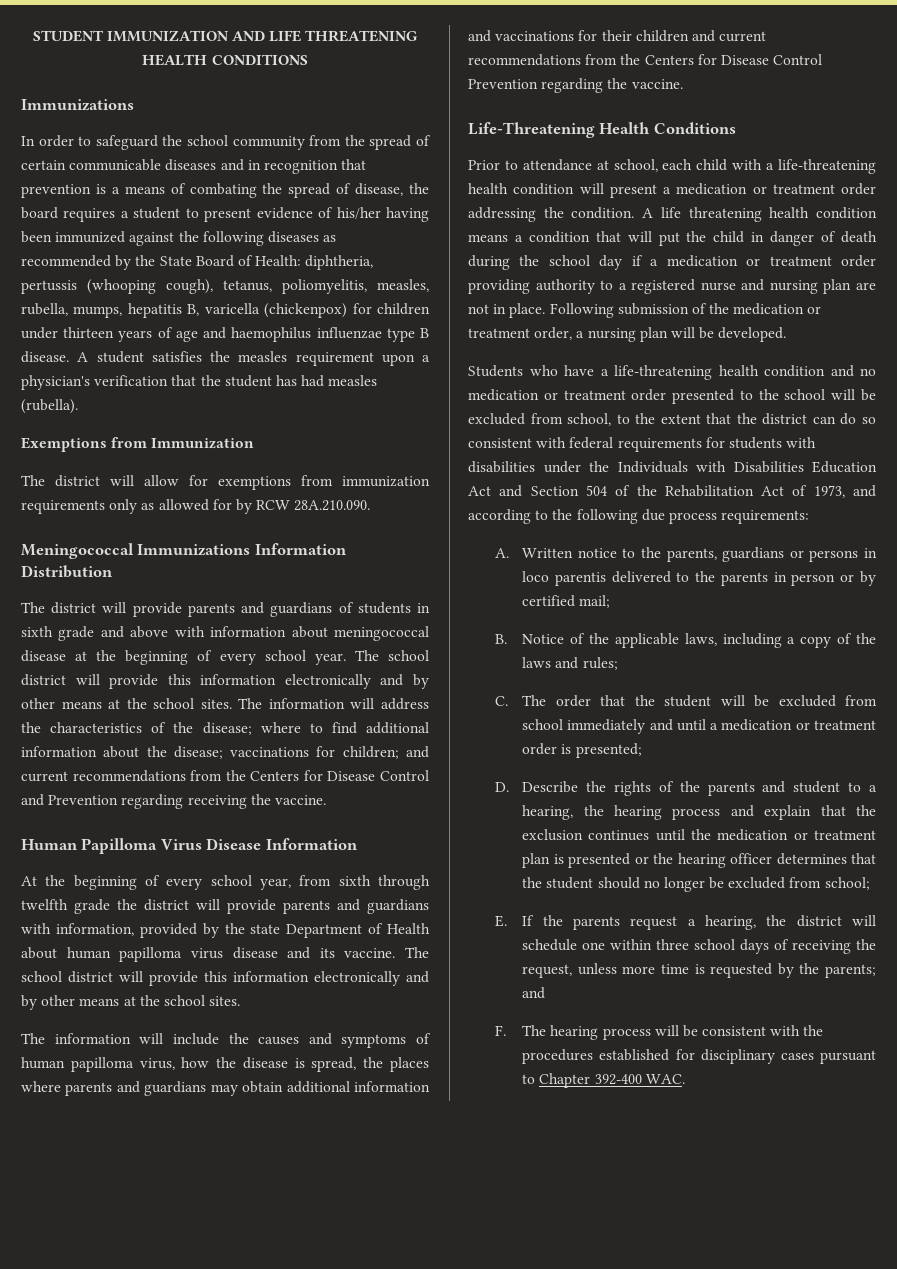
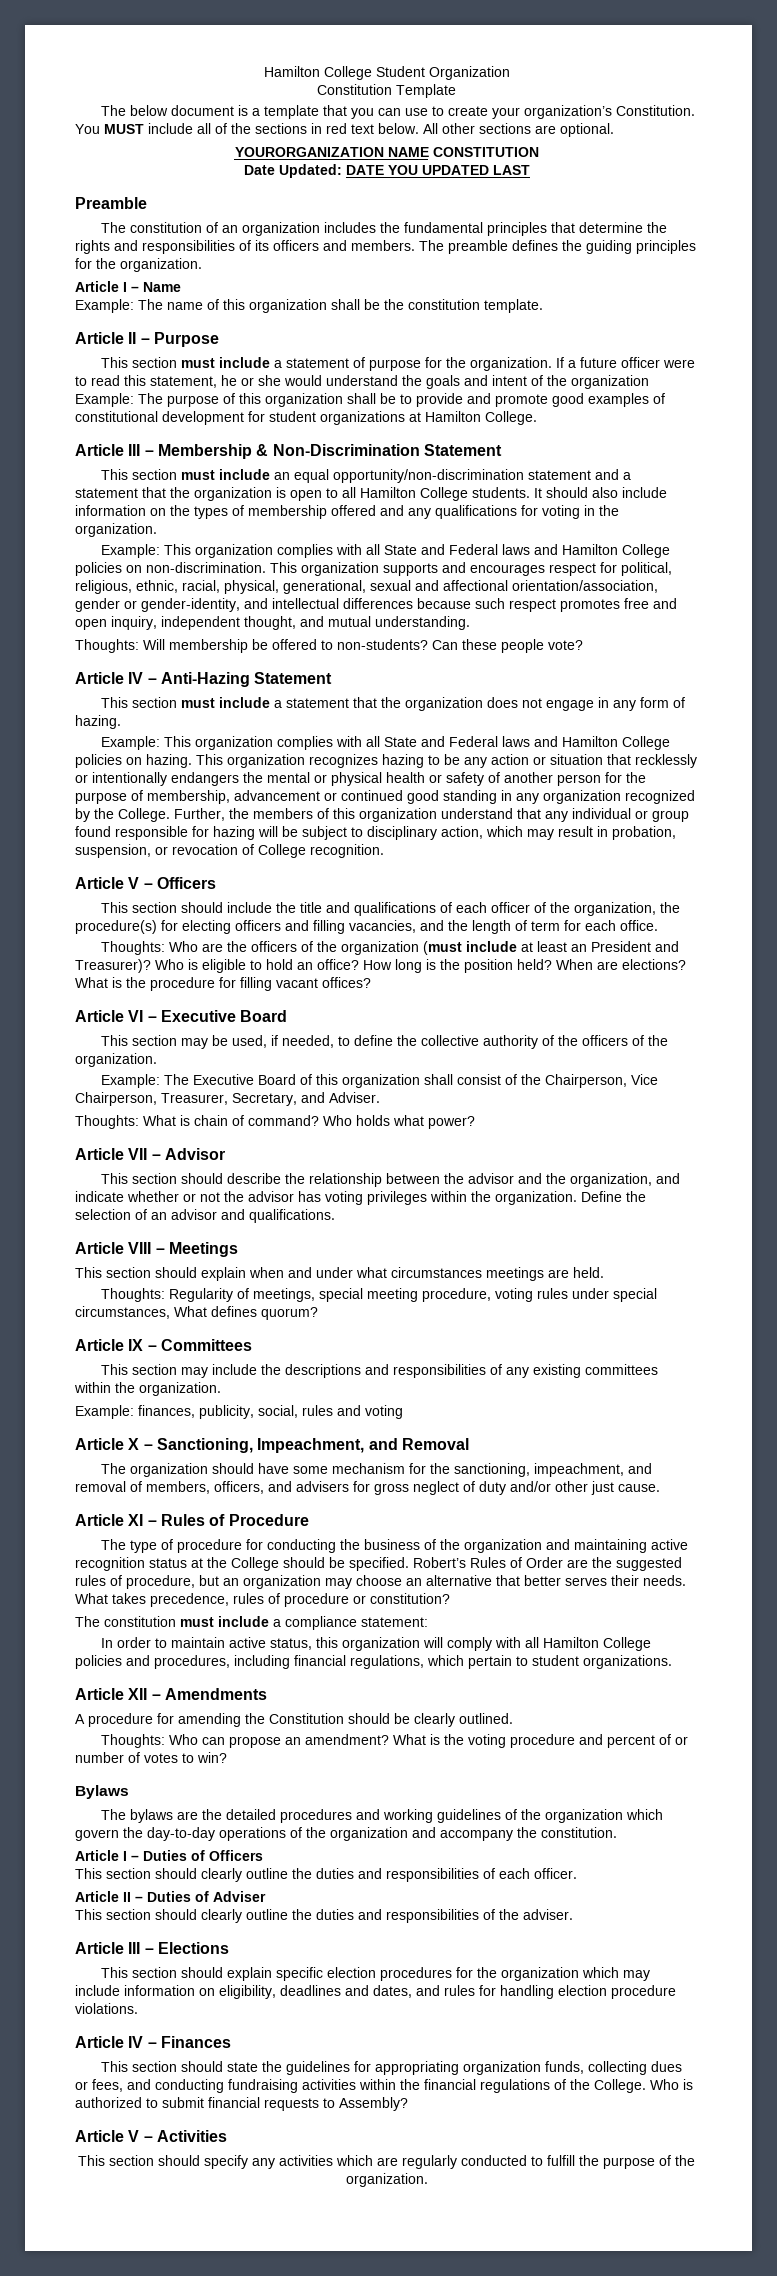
[32,30,418,42] [142,54,308,66] [21,99,134,111] [21,135,432,150] [21,159,367,174] [21,183,429,198] [21,207,430,222] [21,231,337,246] [21,255,374,270] [21,279,429,294] [21,303,430,318] [21,327,430,342] [21,351,430,366] [21,375,378,390] [21,399,78,414] [21,437,255,452] [21,475,430,490] [21,499,371,514] [21,543,347,559] [21,565,113,578] [21,602,431,617] [21,626,429,641] [21,650,429,665] [21,674,429,689] [21,698,429,710] [21,722,429,735] [21,746,429,759] [21,770,429,782] [21,794,326,809] [21,838,358,854] [21,875,430,890] [21,899,429,914] [21,923,430,938] [21,947,429,962] [21,971,429,986] [21,995,241,1010] [21,1033,431,1048] [21,1057,429,1072] [21,1081,430,1096] [468,30,767,42] [468,54,823,66] [468,78,683,93] [468,122,736,138] [468,159,876,174] [468,183,876,198] [468,207,877,222] [468,231,878,246] [468,255,876,270] [468,279,876,294] [468,303,822,318] [468,327,787,342] [468,365,876,380] [468,389,876,404] [468,413,876,426] [468,437,817,452] [468,461,877,473] [468,485,876,498] [468,509,810,524] [495,547,877,562] [522,571,876,586] [522,595,611,608] [495,633,877,648] [522,657,618,670] [495,695,877,707] [522,719,876,734] [522,743,642,758] [495,781,878,796] [522,805,876,820] [522,829,876,841] [522,853,876,868] [522,877,870,892] [495,915,876,930] [522,939,876,954] [522,963,876,978] [522,987,546,999] [495,1025,824,1040] [522,1049,876,1064] [522,1073,685,1088] STUDENT IMMUNIZATION AND LIFE THREATENING HEALTH CONDITIONS // Immunizations // In order to safeguard the school community from the spread of certain communicable diseases and in recognition that prevention is a means of combating the spread of disease, the board requires a student to present evidence of his/her having been immunized against the following diseases as recommended by the State Board of Health: diphtheria, pertussis (whooping cough), tetanus, poliomyelitis, measles, rubella, mumps, hepatitis B, varicella (chickenpox) for children under thirteen years of age and haemophilus influenzae type B disease. A student satisfies the measles requirement upon a physician's verification that the student has had measles (rubella). // Exemptions from Immunization // The district will allow for exemptions from immunization requirements only as allowed for by RCW 28A.210.090. // Meningococcal Immunizations Information Distribution // The district will provide parents and guardians of students in sixth grade and above with information about meningococcal disease at the beginning of every school year. The school district will provide this information electronically and by other means at the school sites. The information will address the characteristics of the disease; where to find additional information about the disease; vaccinations for children; and current recommendations from the Centers for Disease Control and Prevention regarding receiving the vaccine. // Human Papilloma Virus Disease Information // At the beginning of every school year, from sixth through twelfth grade the district will provide parents and guardians with information, provided by the state Department of Health about human papilloma virus disease and its vaccine. The school district will provide this information electronically and by other means at the school sites. // The information will include the causes and symptoms of human papilloma virus, how the disease is spread, the places where parents and guardians may obtain additional information and vaccinations for their children and current recommendations from the Centers for Disease Control Prevention regarding the vaccine. // Life-Threatening Health Conditions // Prior to attendance at school, each child with a life-threatening health condition will present a medication or treatment order addressing the condition. A life threatening health condition means a condition that will put the child in danger of death during the school day if a medication or treatment order providing authority to a registered nurse and nursing plan are not in place. Following submission of the medication or treatment order, a nursing plan will be developed. // Students who have a life-threatening health condition and no medication or treatment order presented to the school will be excluded from school, to the extent that the district can do so consistent with federal requirements for students with disabilities under the Individuals with Disabilities Education Act and Section 504 of the Rehabilitation Act of 1973, and according to the following due process requirements: // A. Written notice to the parents, guardians or persons in loco parentis delivered to the parents in person or by certified mail; // B. Notice of the applicable laws, including a copy of the laws and rules; // C. The order that the student will be excluded from school immediately and until a medication or treatment order is presented; // D. Describe the rights of the parents and student to a hearing, the hearing process and explain that the exclusion continues until the medication or treatment plan is presented or the hearing officer determines that the student should no longer be excluded from school; // E. If the parents request a hearing, the district will schedule one within three school days of receiving the request, unless more time is requested by the parents; and // F. The hearing process will be consistent with the procedures established for disciplinary cases pursuant to Chapter 392-400 WAC. -> [263,66,510,80] [317,84,456,98] [101,105,696,119] [75,123,614,137] [234,147,539,157] [243,164,530,178] [75,197,147,209] [101,222,668,236] [75,240,696,254] [75,258,202,272] [75,281,181,292] [75,299,543,313] [75,332,219,347] [101,357,696,371] [75,375,649,389] [75,393,665,407] [75,411,537,425] [75,444,502,459] [101,469,632,483] [75,487,667,501] [75,505,619,519] [75,523,157,537] [101,544,671,558] [75,562,672,576] [75,580,658,594] [75,598,677,612] [75,616,470,630] [75,639,583,653] [75,672,333,687] [101,697,686,711] [75,715,121,729] [101,736,671,750] [75,754,697,768] [75,772,646,786] [75,790,695,804] [75,808,689,822] [75,826,676,840] [75,844,384,858] [75,877,216,889] [101,902,681,916] [75,920,658,934] [101,941,680,955] [75,959,686,973] [75,977,371,991] [75,1010,288,1022] [101,1035,669,1049] [75,1053,157,1067] [101,1074,659,1088] [75,1092,380,1106] [75,1115,475,1129] [75,1148,225,1160] [101,1173,681,1187] [75,1191,646,1205] [75,1209,335,1223] [75,1242,238,1257] [75,1267,604,1281] [101,1288,658,1302] [75,1306,318,1320] [75,1339,252,1351] [101,1364,659,1378] [74,1382,221,1396] [75,1405,403,1419] [75,1438,469,1453] [101,1463,653,1477] [75,1481,660,1495] [75,1514,309,1526] [101,1539,689,1553] [75,1557,682,1571] [75,1575,686,1589] [75,1593,450,1607] [75,1616,428,1630] [101,1637,652,1651] [75,1655,672,1669] [75,1688,267,1700] [75,1713,513,1727] [101,1734,689,1748] [75,1752,227,1763] [75,1785,129,1799] [101,1809,664,1823] [75,1827,617,1841] [75,1850,263,1861] [75,1868,577,1882] [75,1891,266,1902] [75,1909,573,1923] [75,1942,229,1954] [101,1967,651,1981] [75,1985,676,1999] [75,2003,138,2014] [75,2036,231,2048] [101,2061,683,2075] [75,2079,693,2093] [75,2097,408,2111] [75,2130,227,2142] [78,2155,695,2169] [345,2173,428,2187] Hamilton College Student Organization // Constitution Template // The below document is a template that you can use to create your organization’s Constitution. You MUST include all of the sections in red text below. All other sections are optional. // YOURORGANIZATION NAME CONSTITUTION // Date Updated: DATE YOU UPDATED LAST // Preamble // The constitution of an organization includes the fundamental principles that determine the rights and responsibilities of its officers and members. The preamble defines the guiding principles for the organization. // Article I – Name // Example: The name of this organization shall be the constitution template. // Article II – Purpose // This section must include a statement of purpose for the organization. If a future officer were to read this statement, he or she would understand the goals and intent of the organization Example: The purpose of this organization shall be to provide and promote good examples of constitutional development for student organizations at Hamilton College. // Article III – Membership & Non-Discrimination Statement // This section must include an equal opportunity/non-discrimination statement and a statement that the organization is open to all Hamilton College students. It should also include information on the types of membership offered and any qualifications for voting in the organization. // Example: This organization complies with all State and Federal laws and Hamilton College policies on non-discrimination. This organization supports and encourages respect for political, religious, ethnic, racial, physical, generational, sexual and affectional orientation/association, gender or gender-identity, and intellectual differences because such respect promotes free and open inquiry, independent thought, and mutual understanding. // Thoughts: Will membership be offered to non-students? Can these people vote? // Article IV – Anti-Hazing Statement // This section must include a statement that the organization does not engage in any form of hazing. // Example: This organization complies with all State and Federal laws and Hamilton College policies on hazing. This organization recognizes hazing to be any action or situation that recklessly or intentionally endangers the mental or physical health or safety of another person for the purpose of membership, advancement or continued good standing in any organization recognized by the College. Further, the members of this organization understand that any individual or group found responsible for hazing will be subject to disciplinary action, which may result in probation, suspension, or revocation of College recognition. // Article V – Officers // This section should include the title and qualifications of each officer of the organization, the procedure(s) for electing officers and filling vacancies, and the length of term for each office. // Thoughts: Who are the officers of the organization (must include at least an President and Treasurer)? Who is eligible to hold an office? How long is the position held? When are elections? What is the procedure for filling vacant offices? // Article VI – Executive Board // This section may be used, if needed, to define the collective authority of the officers of the organization. // Example: The Executive Board of this organization shall consist of the Chairperson, Vice Chairperson, Treasurer, Secretary, and Adviser. // Thoughts: What is chain of command? Who holds what power? // Article VII – Advisor // This section should describe the relationship between the advisor and the organization, and indicate whether or not the advisor has voting privileges within the organization. Define the selection of an advisor and qualifications. // Article VIII – Meetings // This section should explain when and under what circumstances meetings are held. // Thoughts: Regularity of meetings, special meeting procedure, voting rules under special circumstances, What defines quorum? // Article IX – Committees // This section may include the descriptions and responsibilities of any existing committees within the organization. // Example: finances, publicity, social, rules and voting // Article X – Sanctioning, Impeachment, and Removal // The organization should have some mechanism for the sanctioning, impeachment, and removal of members, officers, and advisers for gross neglect of duty and/or other just cause. // Article XI – Rules of Procedure // The type of procedure for conducting the business of the organization and maintaining active recognition status at the College should be specified. Robert’s Rules of Order are the suggested rules of procedure, but an organization may choose an alternative that better serves their needs. What takes precedence, rules of procedure or constitution? // The constitution must include a compliance statement: // In order to maintain active status, this organization will comply with all Hamilton College policies and procedures, including financial regulations, which pertain to student organizations. // Article XII – Amendments // A procedure for amending the Constitution should be clearly outlined. // Thoughts: Who can propose an amendment? What is the voting procedure and percent of or number of votes to win? // Bylaws // The bylaws are the detailed procedures and working guidelines of the organization which govern the day-to-day operations of the organization and accompany the constitution. // Article I – Duties of Officers // This section should clearly outline the duties and responsibilities of each officer. // Article II – Duties of Adviser // This section should clearly outline the duties and responsibilities of the adviser. // Article III – Elections // This section should explain specific election procedures for the organization which may include information on eligibility, deadlines and dates, and rules for handling election procedure violations. // Article IV – Finances // This section should state the guidelines for appropriating organization funds, collecting dues or fees, and conducting fundraising activities within the financial regulations of the College. Who is authorized to submit financial requests to Assembly? // Article V – Activities // This section should specify any activities which are regularly conducted to fulfill the purpose of the organization.

